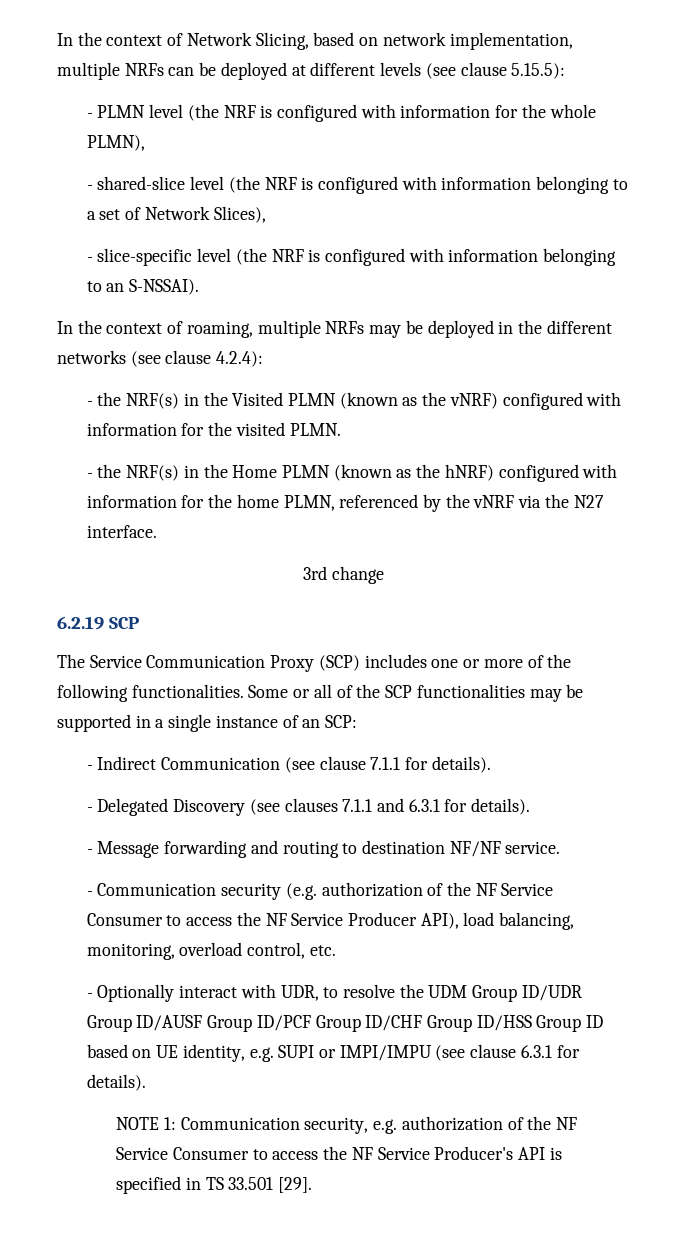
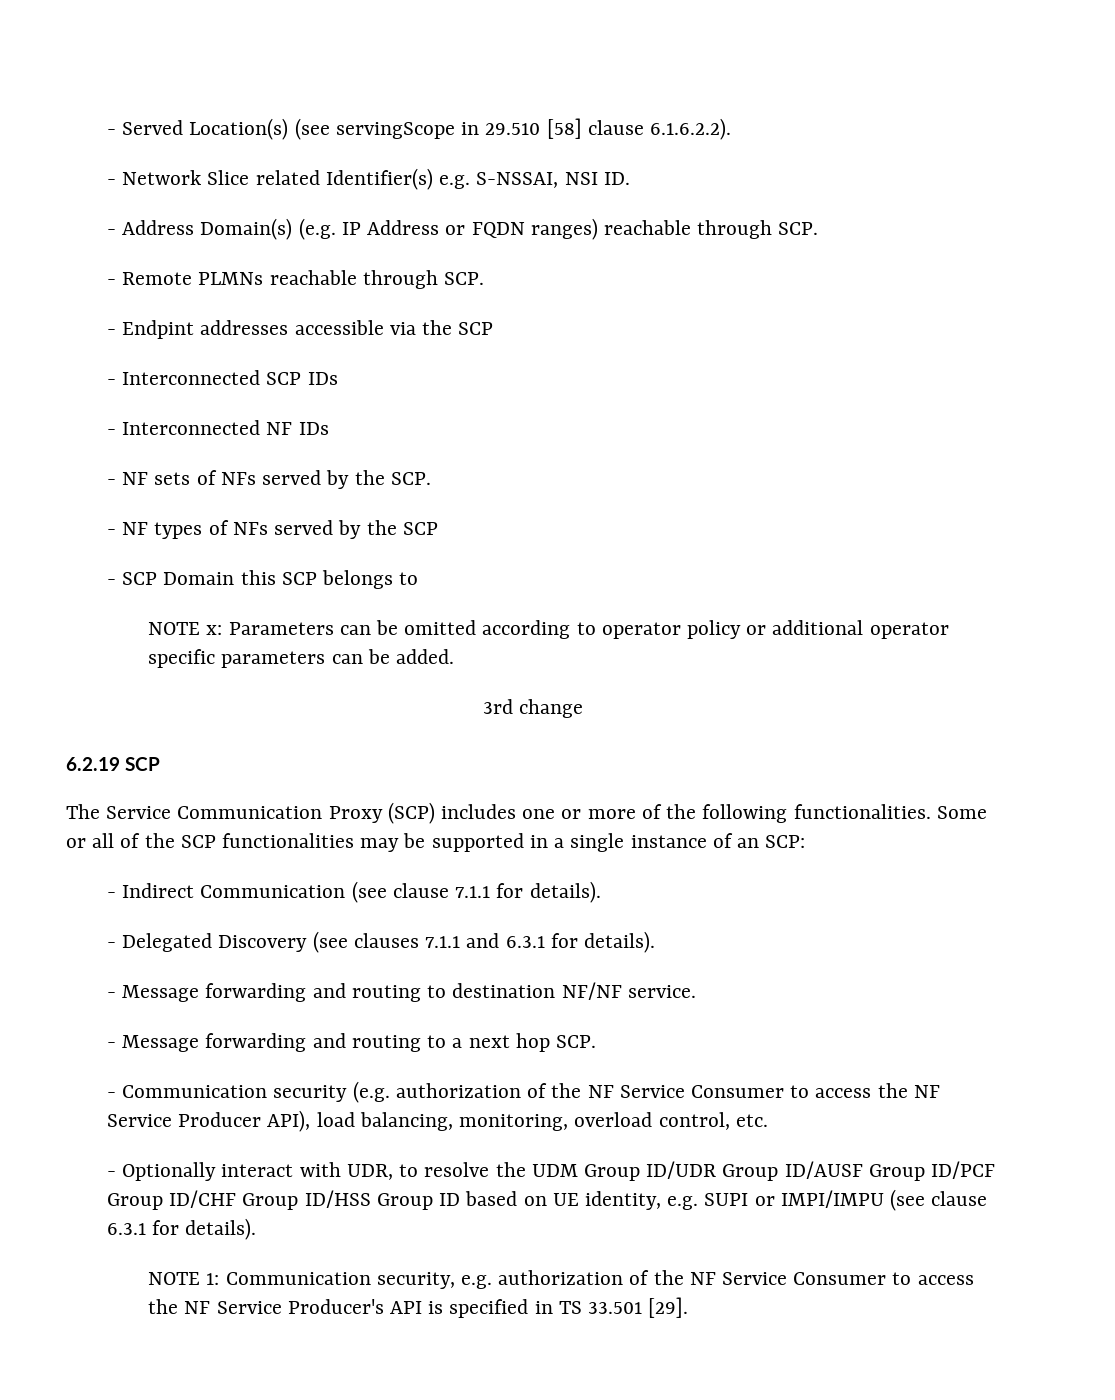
[57,32,573,50] [57,62,566,80] [86,104,596,122] [86,135,145,151] [86,176,628,194] [86,206,266,223] [86,248,617,266] [86,279,200,295] [57,320,612,338] [57,350,264,367] [86,392,622,410] [86,422,341,436] [86,464,618,482] [86,494,604,512] [86,525,157,538] In the context of Network Slicing, based on network implementation, multiple NRFs can be deployed at different levels (see clause 5.15.5): // - PLMN level (the NRF is configured with information for the whole PLMN), // - shared-slice level (the NRF is configured with information belonging to a set of Network Slices), // - slice-specific level (the NRF is configured with information belonging to an S-NSSAI). // In the context of roaming, multiple NRFs may be deployed in the different networks (see clause 4.2.4): // - the NRF(s) in the Visited PLMN (known as the vNRF) configured with information for the visited PLMN. // - the NRF(s) in the Home PLMN (known as the hNRF) configured with information for the home PLMN, referenced by the vNRF via the N27 interface. -> [107,118,731,140] [107,168,630,190] [107,218,819,240] [107,270,485,289] [107,320,494,339] [107,370,338,385] [107,420,329,435] [107,470,431,489] [107,520,438,539] [107,570,419,589] [148,620,949,639] [148,649,454,668] - Served Location(s) (see servingScope in 29.510 [58] clause 6.1.6.2.2). // - Network Slice related Identifier(s) e.g. S-NSSAI, NSI ID. // - Address Domain(s) (e.g. IP Address or FQDN ranges) reachable through SCP. // - Remote PLMNs reachable through SCP. // - Endpint addresses accessible via the SCP // - Interconnected SCP IDs // - Interconnected NF IDs // - NF sets of NFs served by the SCP. // - NF types of NFs served by the SCP // - SCP Domain this SCP belongs to // NOTE x: Parameters can be omitted according to operator policy or additional operator specific parameters can be added.
(561, 847) none -> [107,1033,596,1052] // - Message forwarding and routing to a next hop SCP.

